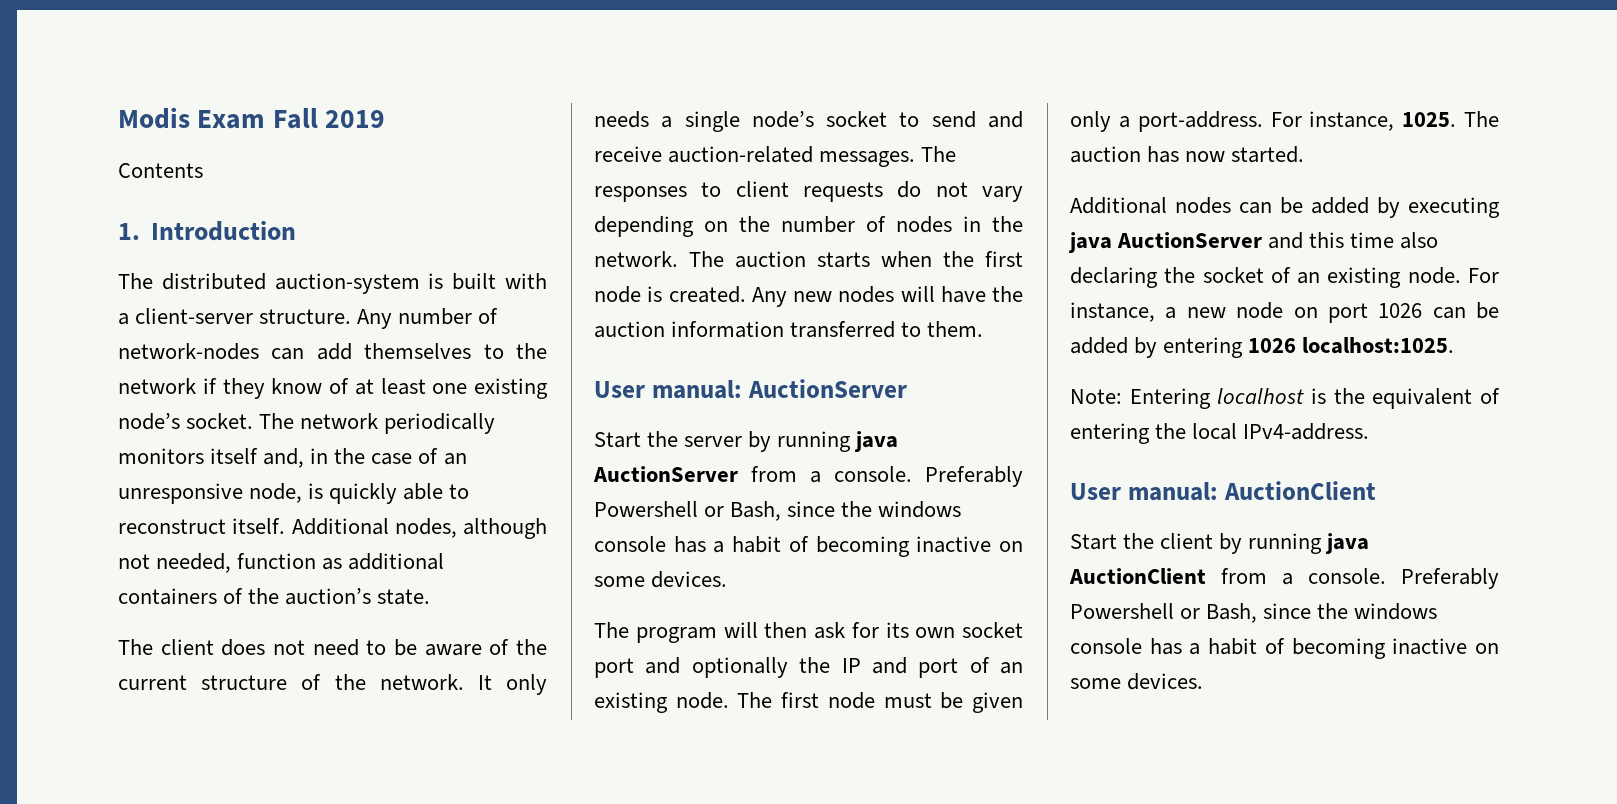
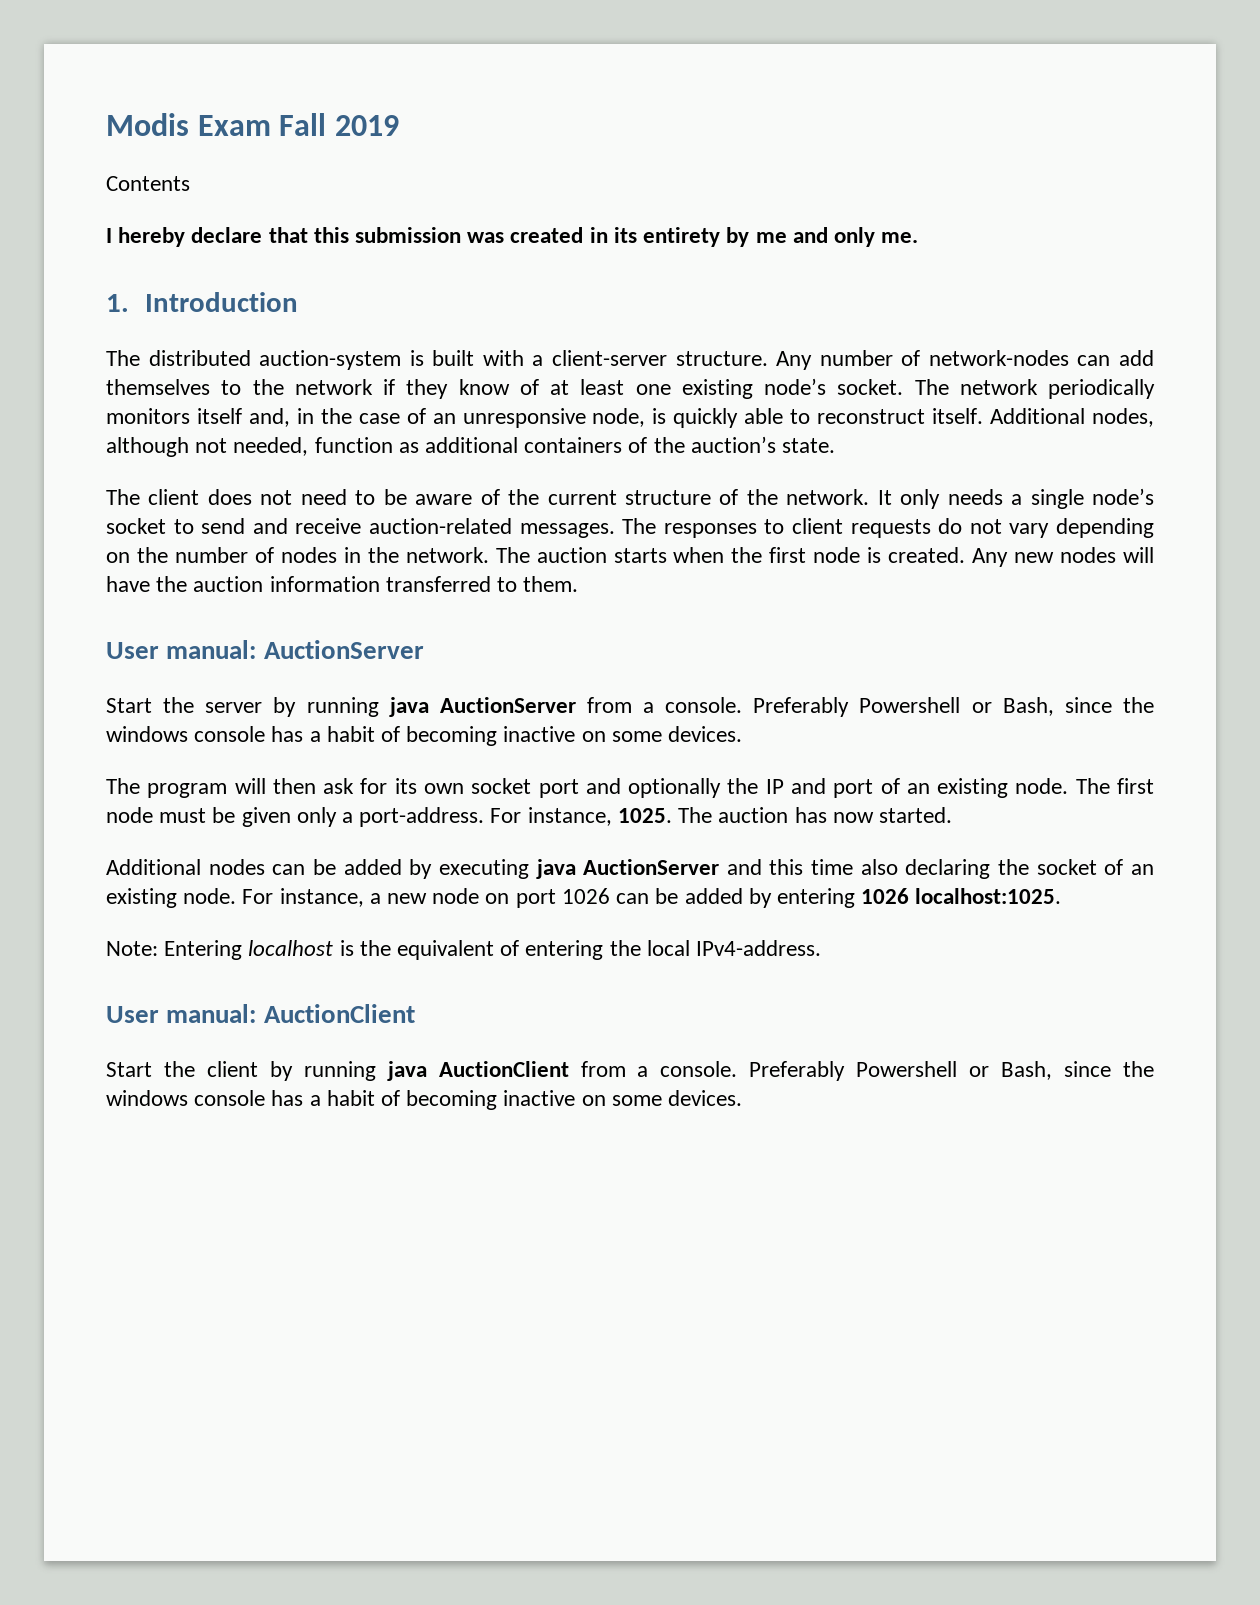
(203, 170) none -> [106,227,919,247] // I hereby declare that this submission was created in its entirety by me and only me.

